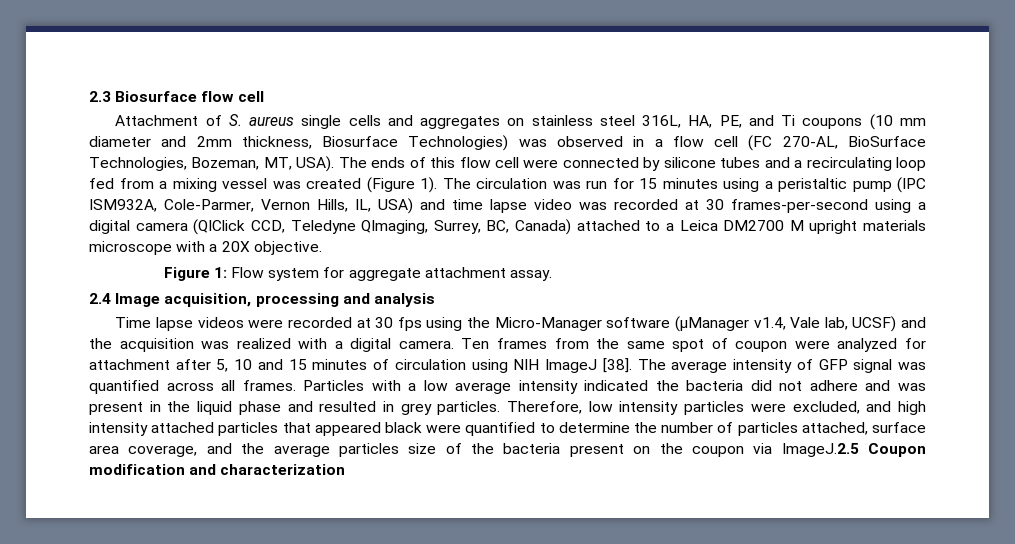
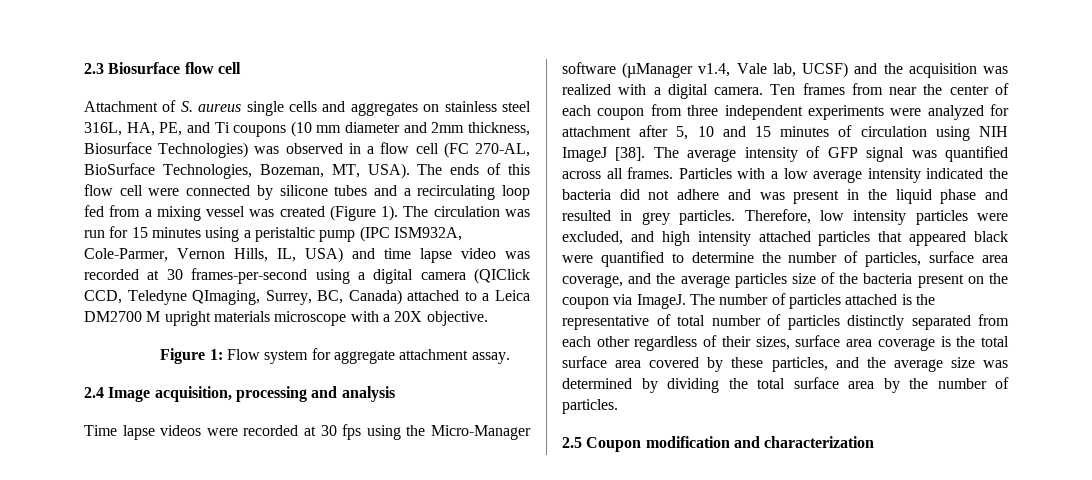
[596,338,788,352] the same spot of coupon -> [889,83,1009,95] [562,104,884,120] near the center of each coupon from three independent experiments
[737,422,868,436] particles attached, -> [865,252,922,267] particles,
[781,443,859,457] ImageJ.2.5 -> [636,293,935,309] [562,314,1009,330] [562,335,1009,351] [562,356,1009,372] [562,377,1009,393] [562,399,618,414] [562,437,582,448] ImageJ. The number of particles attached is the representative of total number of particles distinctly separated from each other regardless of their sizes, surface area coverage is the total surface area covered by these particles, and the average size was determined by dividing the total surface area by the number of particles. // 2.5

